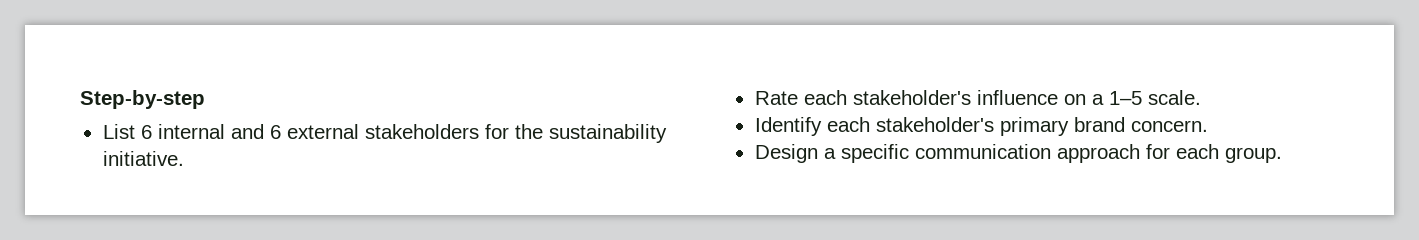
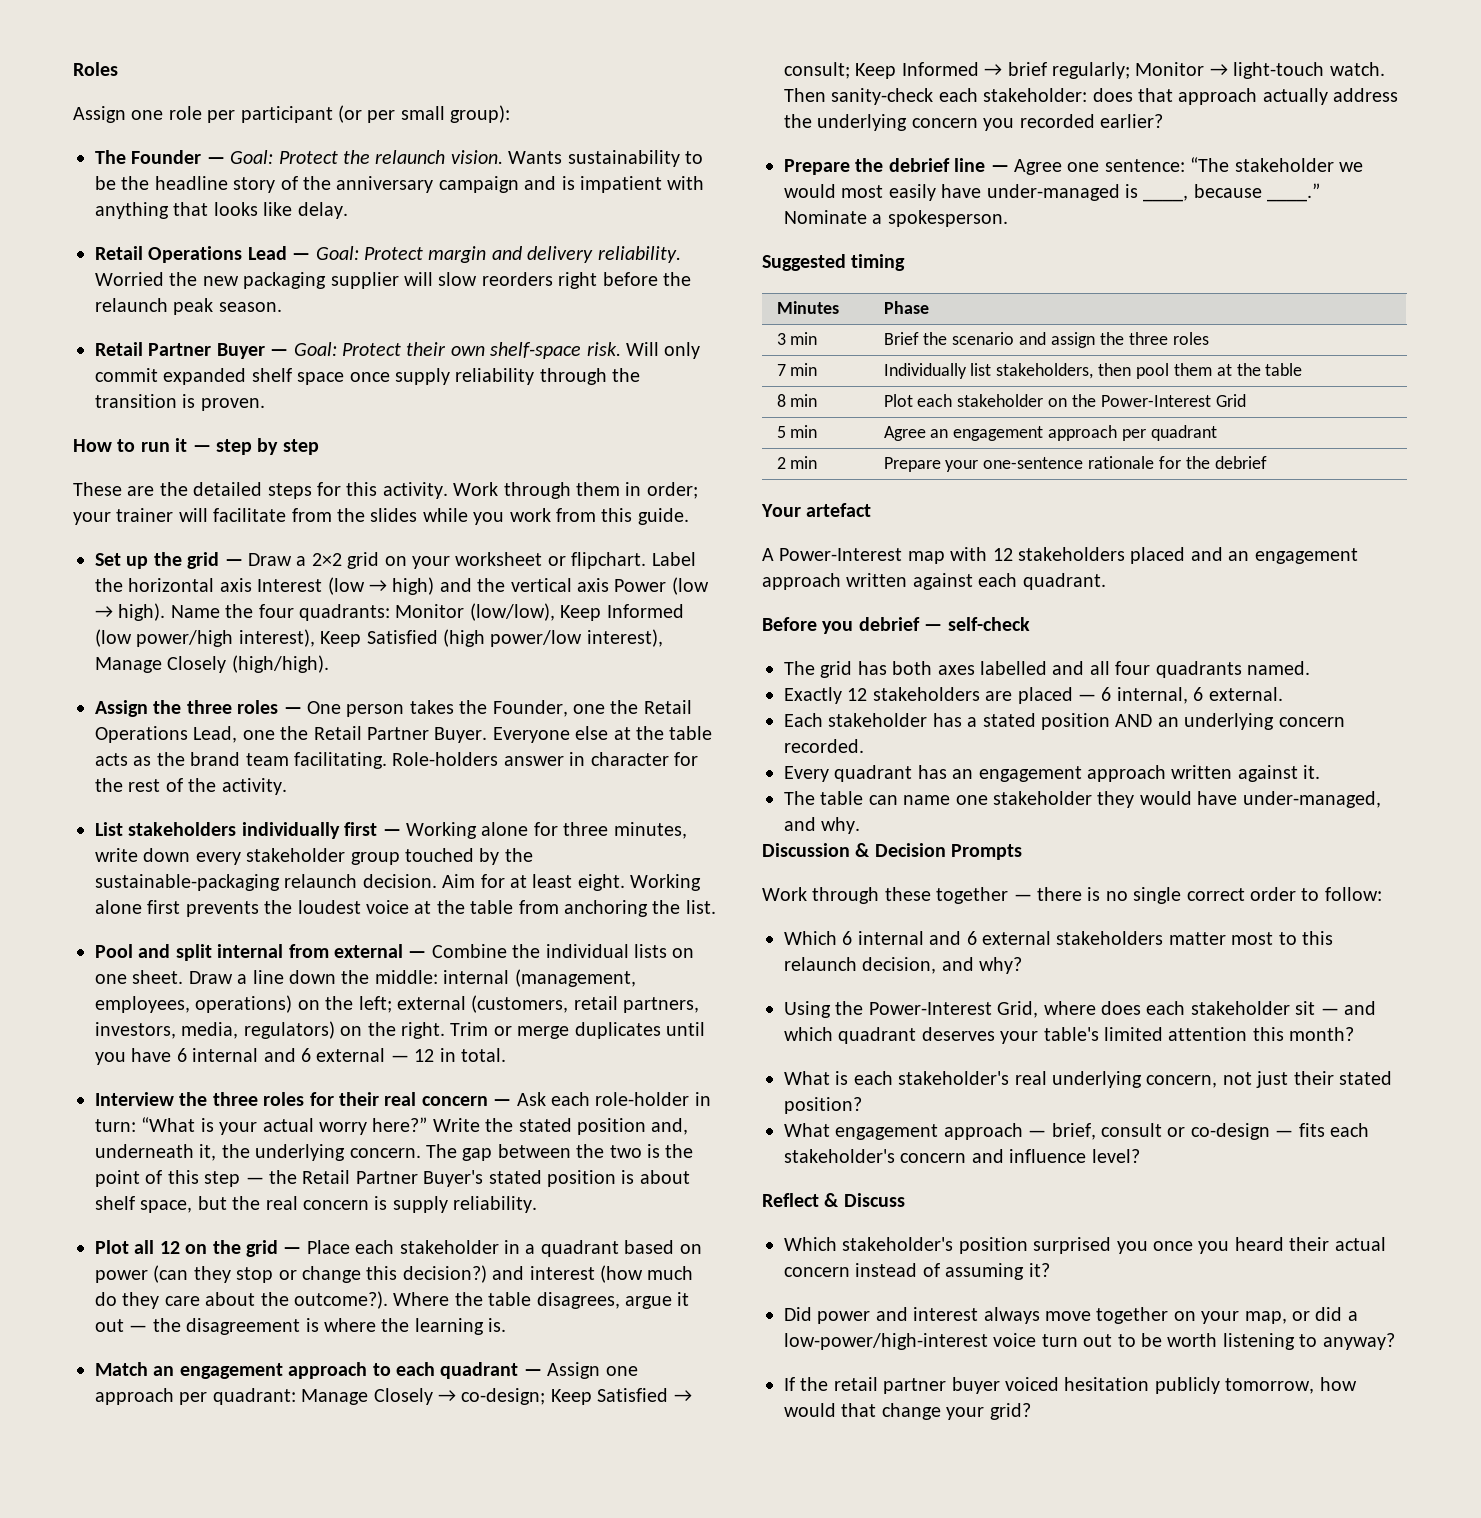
[80,90,205,109] [102,124,135,139] Step-by-step // List -> [73,62,118,76] [73,105,511,123] [95,150,703,167] [95,176,705,193] [95,202,348,219] [95,246,681,263] [95,272,691,289] [95,298,282,315] [95,342,701,359] [95,368,641,385] [95,394,265,411] [73,438,319,455] [73,482,698,499] [73,508,689,525] [95,552,696,569] [95,577,709,595] [95,603,684,621] [95,629,663,647] [95,655,329,673] [95,700,692,717] [95,726,713,743] [95,752,698,769] [95,778,287,795] [95,822,687,839] [95,848,533,865] [95,874,702,891] [95,900,716,917] [95,944,695,961] [95,969,636,987] [95,995,700,1013] [95,1021,705,1039] [95,1048,506,1065] [95,1092,711,1106] [95,1117,689,1135] [95,1144,694,1161] [95,1170,690,1187] [95,1196,538,1213] [95,1240,702,1257] [95,1265,694,1283] [95,1291,690,1309] [95,1318,507,1335] [95,1362,638,1379] [95,1388,692,1405] [784,62,1385,79] [784,88,1399,105] [784,114,1163,131] [784,157,1363,175] [784,183,1321,202] [784,210,1008,227] [762,254,906,271] [776,301,839,314] [883,301,929,314] [776,332,818,345] [883,332,1209,348] [776,363,818,376] [883,363,1303,379] [776,394,818,407] [883,394,1246,407] [776,425,818,438] [883,425,1217,441] [776,456,818,469] [883,456,1267,472] [761,503,872,517] [762,547,1358,564] [762,573,1106,590] [762,617,1030,634] [784,661,1310,678] [784,687,1283,704] [784,713,1345,730] [784,739,864,753] [784,765,1321,782] [784,791,1381,808] [784,817,861,834] [762,843,1023,860] [762,887,1382,904] [784,931,837,945] Roles // Assign one role per participant (or per small group): // The Founder — Goal: Protect the relaunch vision. Wants sustainability to be the headline story of the anniversary campaign and is impatient with anything that looks like delay. // Retail Operations Lead — Goal: Protect margin and delivery reliability. Worried the new packaging supplier will slow reorders right before the relaunch peak season. // Retail Partner Buyer — Goal: Protect their own shelf-space risk. Will only commit expanded shelf space once supply reliability through the transition is proven. // How to run it — step by step // These are the detailed steps for this activity. Work through them in order; your trainer will facilitate from the slides while you work from this guide. // Set up the grid — Draw a 2×2 grid on your worksheet or flipchart. Label the horizontal axis Interest (low → high) and the vertical axis Power (low → high). Name the four quadrants: Monitor (low/low), Keep Informed (low power/high interest), Keep Satisfied (high power/low interest), Manage Closely (high/high). // Assign the three roles — One person takes the Founder, one the Retail Operations Lead, one the Retail Partner Buyer. Everyone else at the table acts as the brand team facilitating. Role-holders answer in character for the rest of the activity. // List stakeholders individually first — Working alone for three minutes, write down every stakeholder group touched by the sustainable-packaging relaunch decision. Aim for at least eight. Working alone first prevents the loudest voice at the table from anchoring the list. // Pool and split internal from external — Combine the individual lists on one sheet. Draw a line down the middle: internal (management, employees, operations) on the left; external (customers, retail partners, investors, media, regulators) on the right. Trim or merge duplicates until you have 6 internal and 6 external — 12 in total. // Interview the three roles for their real concern — Ask each role-holder in turn: “What is your actual worry here?” Write the stated position and, underneath it, the underlying concern. The gap between the two is the point of this step — the Retail Partner Buyer's stated position is about shelf space, but the real concern is supply reliability. // Plot all 12 on the grid — Place each stakeholder in a quadrant based on power (can they stop or change this decision?) and interest (how much do they care about the outcome?). Where the table disagrees, argue it out — the disagreement is where the learning is. // Match an engagement approach to each quadrant — Assign one approach per quadrant: Manage Closely → co-design; Keep Satisfied → consult; Keep Informed → brief regularly; Monitor → light-touch watch. Then sanity-check each stakeholder: does that approach actually address the underlying concern you recorded earlier? // Prepare the debrief line — Agree one sentence: “The stakeholder we would most easily have under-managed is ____, because ____.” Nominate a spokesperson. // Suggested timing // Minutes | Phase // 3 min | Brief the scenario and assign the three roles // 7 min | Individually list stakeholders, then pool them at the table // 8 min | Plot each stakeholder on the Power-Interest Grid // 5 min | Agree an engagement approach per quadrant // 2 min | Prepare your one-sentence rationale for the debrief // Your artefact // A Power-Interest map with 12 stakeholders placed and an engagement approach written against each quadrant. // Before you debrief — self-check // The grid has both axes labelled and all four quadrants named. // Exactly 12 stakeholders are placed — 6 internal, 6 external. // Each stakeholder has a stated position AND an underlying concern recorded. // Every quadrant has an engagement approach written against it. // The table can name one stakeholder they would have under-managed, and why. // Discussion & Decision Prompts // Work through these together — there is no single correct order to follow: // Which
[484,124,667,143] [102,151,184,166] [754,90,1201,105] [754,117,1208,136] [754,144,1282,163] for the sustainability initiative. // Rate each stakeholder's influence on a 1–5 scale. // Identify each stakeholder's primary brand concern. // Design a specific communication approach for each group. -> [1168,931,1333,945] [784,957,1023,974] [784,1001,1376,1018] [784,1027,1355,1044] [784,1071,1392,1088] [784,1097,862,1114] [784,1123,1369,1140] [784,1149,1140,1163] [762,1193,905,1207] [784,1237,1386,1254] [784,1263,1050,1280] [784,1307,1358,1324] [784,1333,1395,1350] [784,1377,1357,1394] [784,1403,1031,1420] matter most to this relaunch decision, and why? // Using the Power-Interest Grid, where does each stakeholder sit — and which quadrant deserves your table's limited attention this month? // What is each stakeholder's real underlying concern, not just their stated position? // What engagement approach — brief, consult or co-design — fits each stakeholder's concern and influence level? // Reflect & Discuss // Which stakeholder's position surprised you once you heard their actual concern instead of assuming it? // Did power and interest always move together on your map, or did a low-power/high-interest voice turn out to be worth listening to anyway? // If the retail partner buyer voiced hesitation publicly tomorrow, how would that change your grid?

